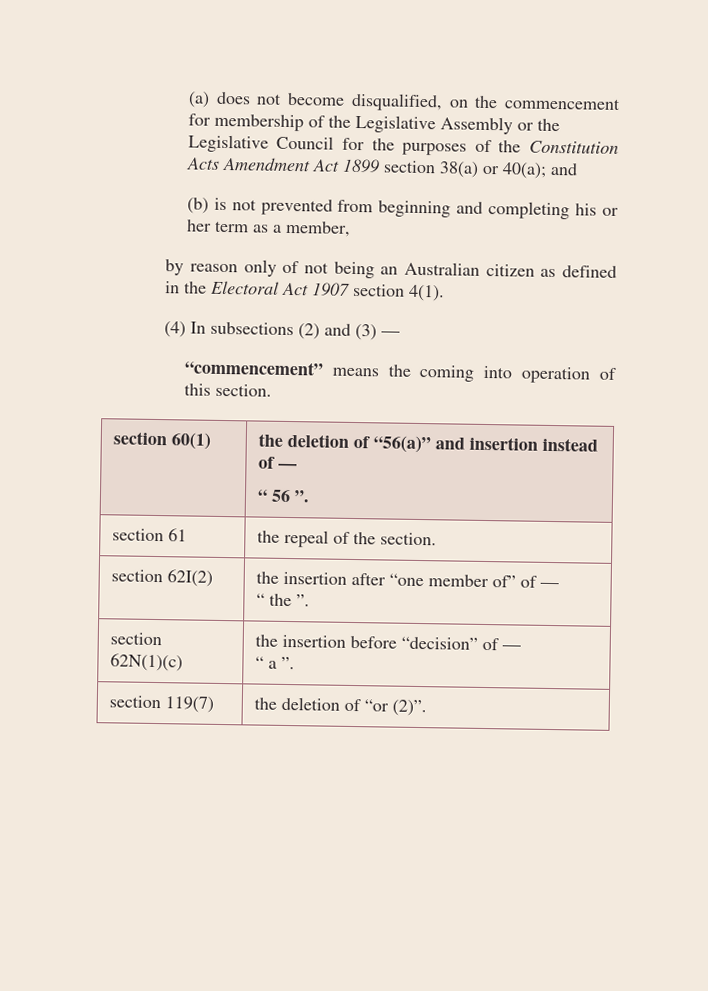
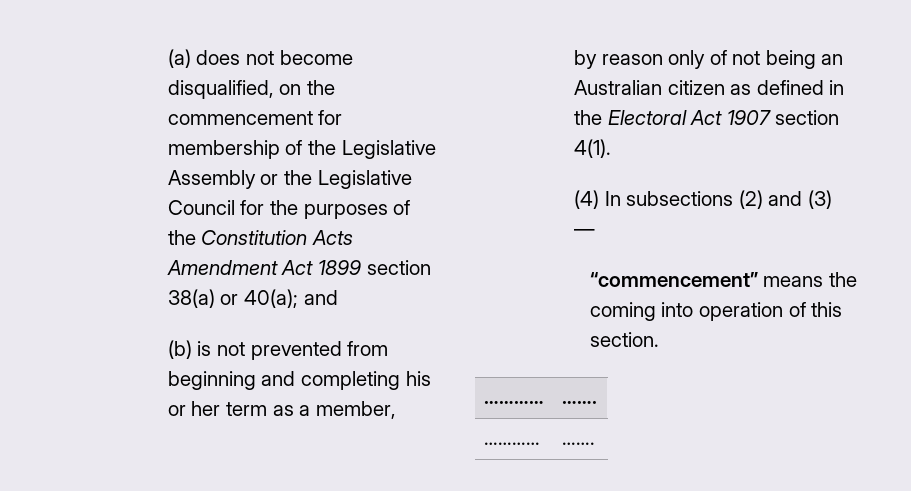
[112,431,211,450] [257,433,598,454] [257,456,297,470] [256,489,310,503] [111,528,187,542] [256,529,437,548] [110,569,213,587] [255,571,559,589] [255,593,310,607] [109,632,162,646] [109,653,183,672] [254,634,521,651] [254,656,295,670] [108,695,214,713] [253,696,427,717] section 60(1) | the deletion of “56(a)” and insertion instead of — // “ 56 ”. // section 61 | the repeal of the section. // section 62I(2) | the insertion after “one member of” of — // “ the ”. // section 62N(1)(c) | the insertion before “decision” of — // “ a ”. // section 119(7) | the deletion of “or (2)”. -> [483,400,544,404] [561,400,597,404] [483,442,540,445] [561,442,595,445] ………… | ……. // ………… | …….

